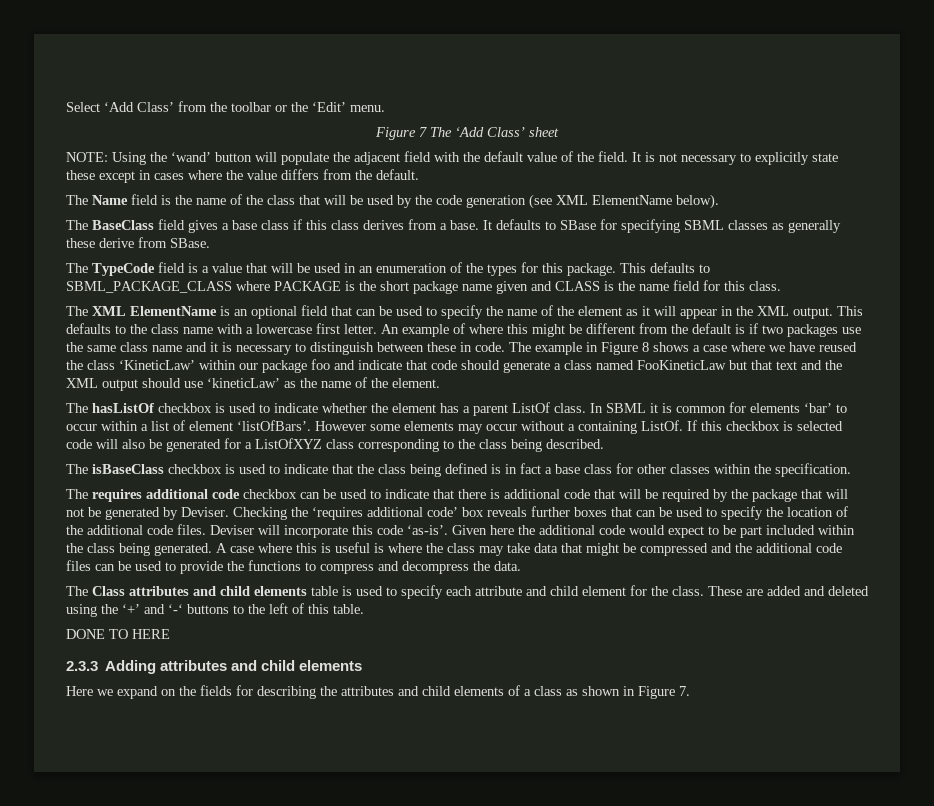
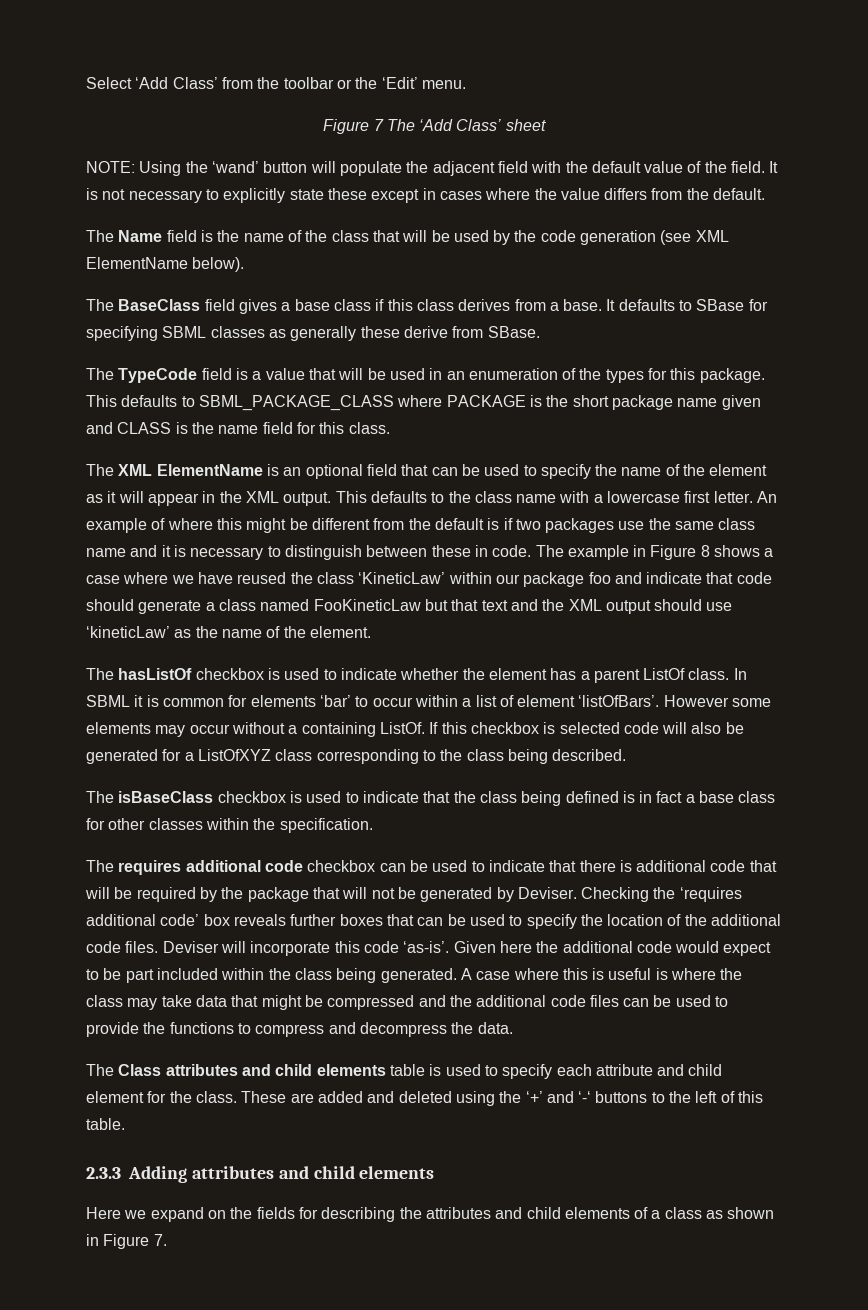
[66,629,170,639] // DONE TO HERE -> (125, 1124) none

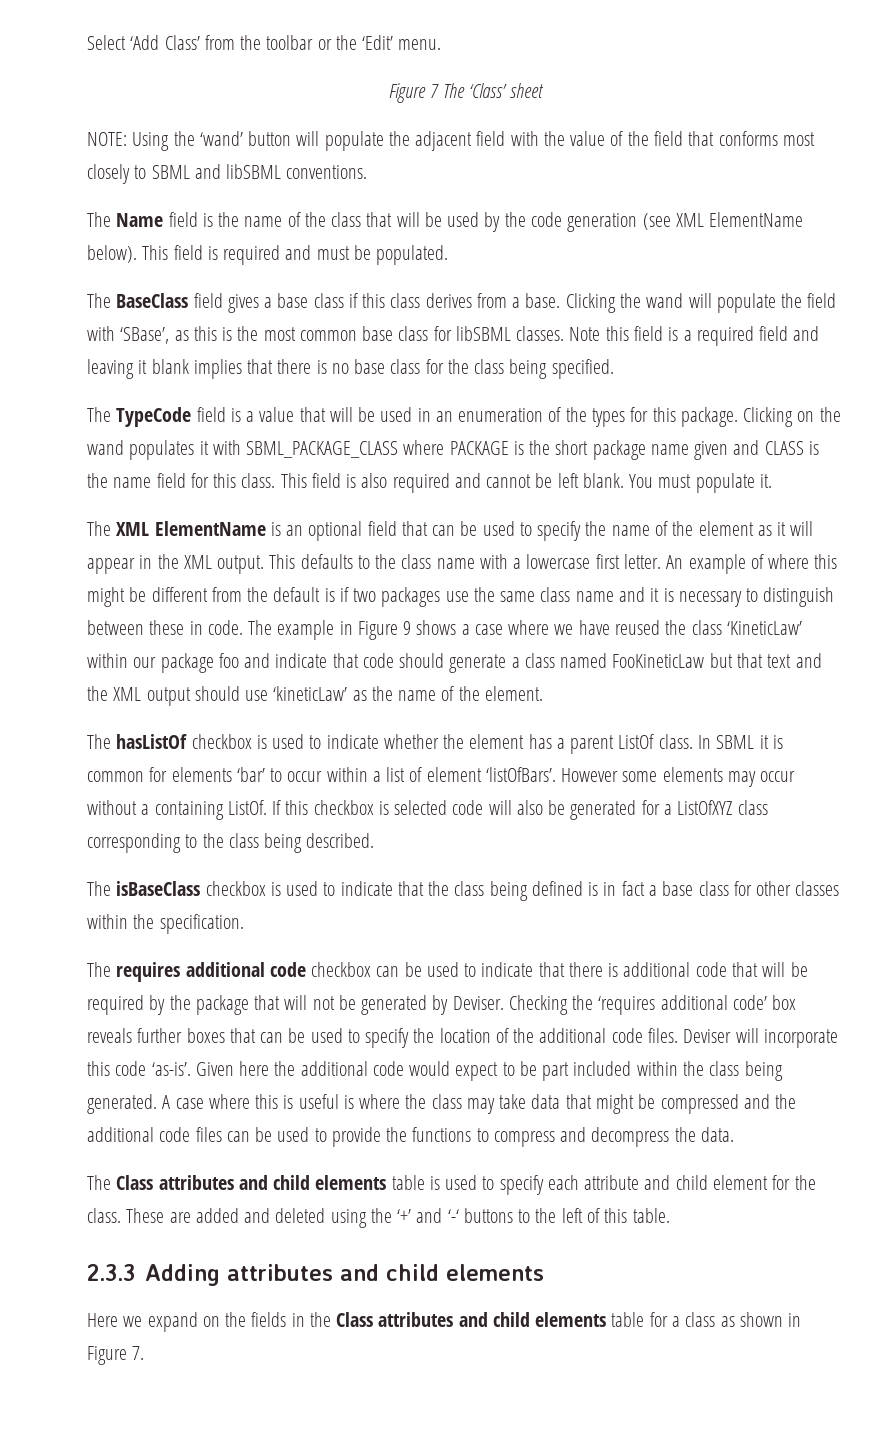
[419,119,502,131] ‘Add Class’ -> [468,83,507,98] ‘Class’
[591,161,641,173] default -> (565, 138) none
[731,161,779,173] [86,188,766,203] field. It is not necessary to explicitly state these except in cases where the value differs from the default. -> [653,131,815,146] [87,164,368,184] field that conforms most closely to SBML and libSBML conventions.
(245, 264) none -> [142,245,449,265] This field is required and must be populated.
[606,299,768,311] [86,326,540,341] It defaults to SBase for specifying SBML classes as generally these derive from SBase. -> [565,293,837,313] [87,326,820,346] [87,359,614,379] Clicking the wand will populate the field with ‘SBase’, as this is the most common base class for libSBML classes. Note this field is a required field and leaving it blank implies that there is no base class for the class being specified.
[86,395,195,407] This defaults to -> [743,407,841,427] [87,440,241,460] Clicking on the wand populates it with
(390, 428) none -> [280,473,773,493] This field is also required and cannot be left blank. You must populate it.
[700,545,710,557] 8 -> [403,621,412,635] 9
[298,1207,649,1222] for describing the attributes and child elements of -> [291,1312,668,1327] in the Class attributes and child elements table for

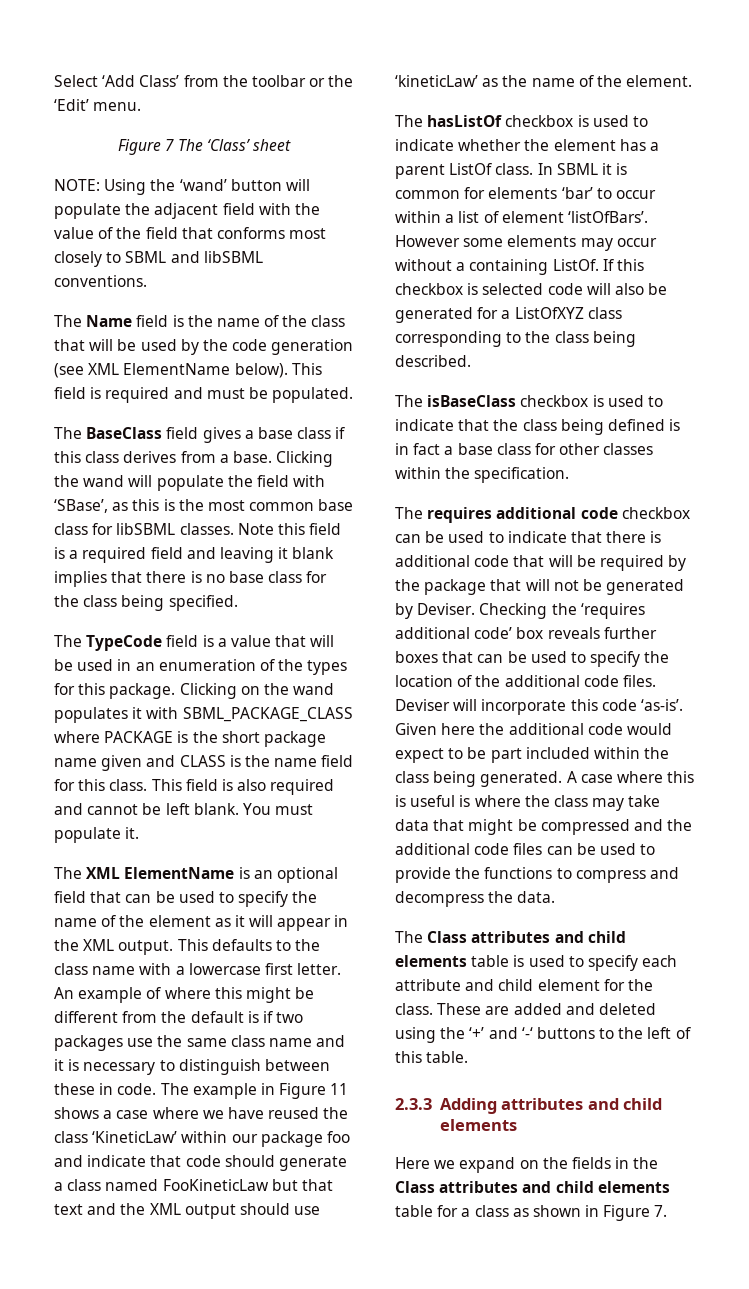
[403,621,412,635] 9 -> [330,1083,349,1095] 11

